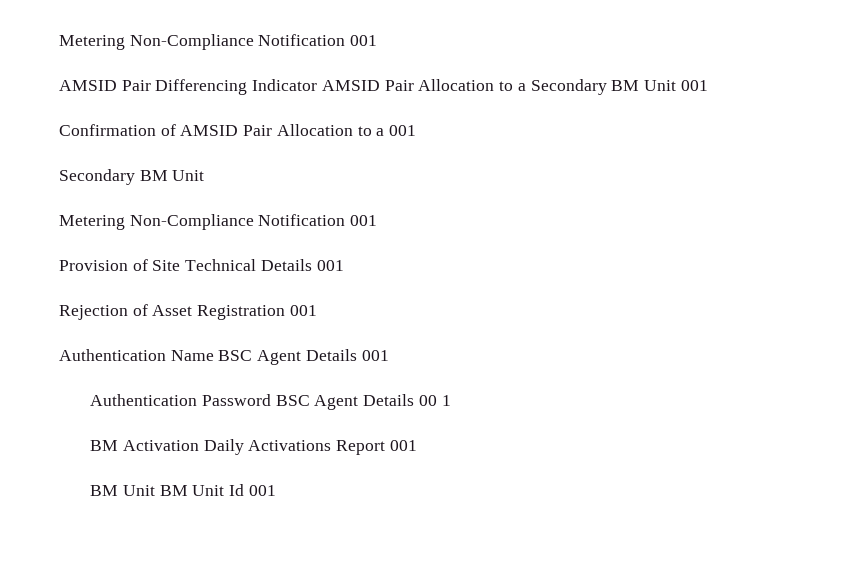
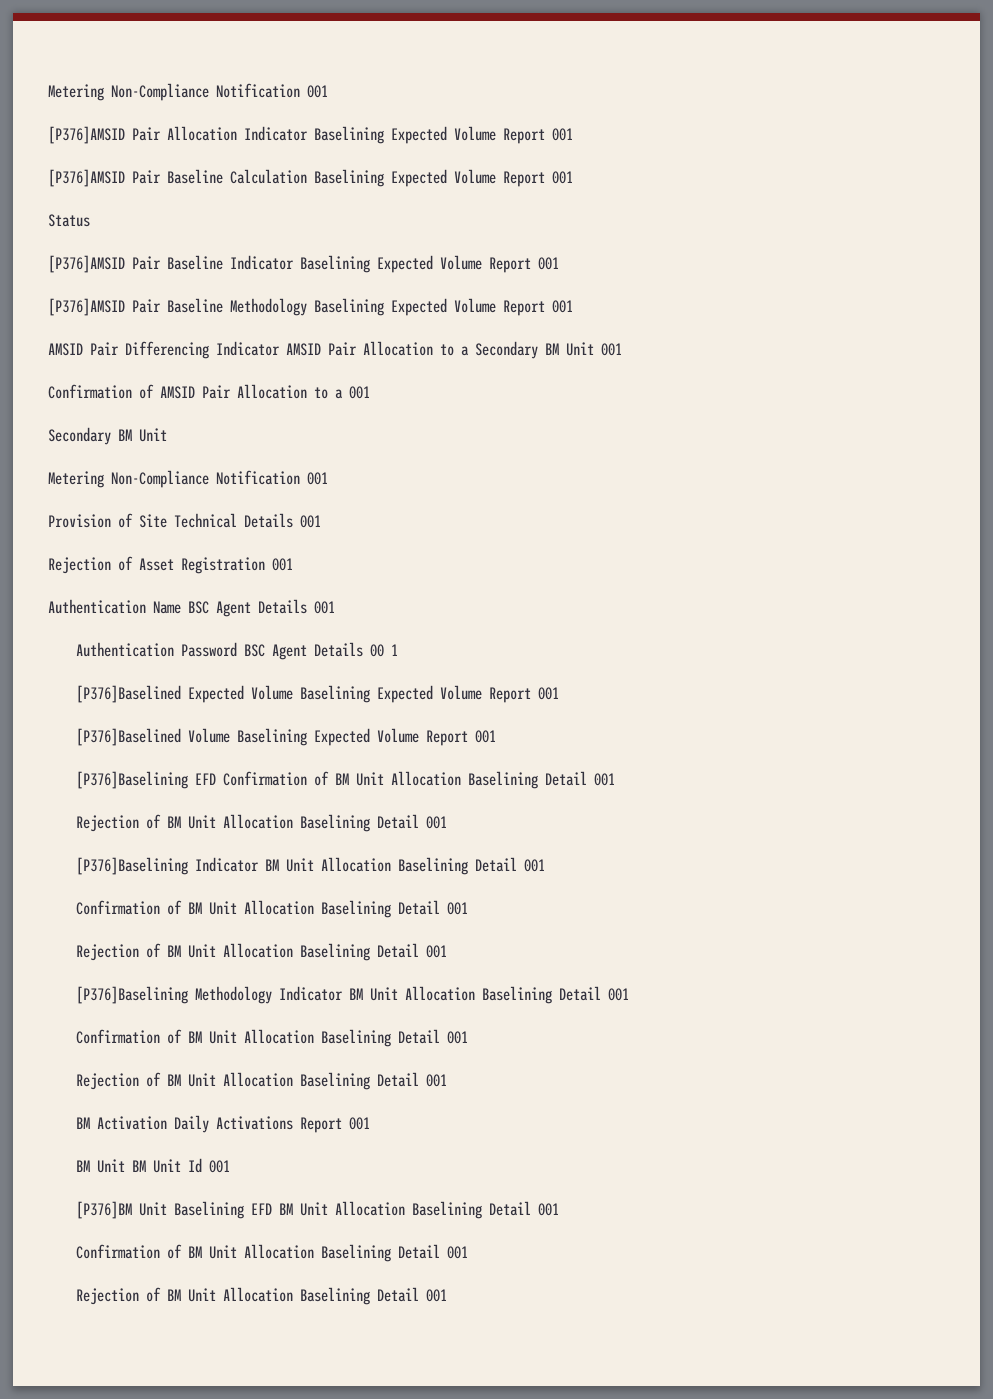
[59,34,378,50] Metering Non-Compliance Notification 001 -> [48,83,328,101] [48,126,573,144] [48,169,573,187] [48,214,90,227] [48,255,559,273] [48,298,573,316] Metering Non-Compliance Notification 001 // [P376]AMSID Pair Allocation Indicator Baselining Expected Volume Report 001 // [P376]AMSID Pair Baseline Calculation Baselining Expected Volume Report 001 // Status // [P376]AMSID Pair Baseline Indicator Baselining Expected Volume Report 001 // [P376]AMSID Pair Baseline Methodology Baselining Expected Volume Report 001
(451, 400) none -> [75,685,559,703] [75,728,496,746] [75,771,615,789] [75,814,447,832] [75,857,545,875] [75,900,468,918] [75,943,447,961] [75,986,629,1004] [75,1029,468,1047] [75,1072,447,1090] // [P376]Baselined Expected Volume Baselining Expected Volume Report 001 // [P376]Baselined Volume Baselining Expected Volume Report 001 // [P376]Baselining EFD Confirmation of BM Unit Allocation Baselining Detail 001 // Rejection of BM Unit Allocation Baselining Detail 001 // [P376]Baselining Indicator BM Unit Allocation Baselining Detail 001 // Confirmation of BM Unit Allocation Baselining Detail 001 // Rejection of BM Unit Allocation Baselining Detail 001 // [P376]Baselining Methodology Indicator BM Unit Allocation Baselining Detail 001 // Confirmation of BM Unit Allocation Baselining Detail 001 // Rejection of BM Unit Allocation Baselining Detail 001
(276, 490) none -> [75,1201,559,1219] [75,1244,468,1262] [75,1287,447,1305] // [P376]BM Unit Baselining EFD BM Unit Allocation Baselining Detail 001 // Confirmation of BM Unit Allocation Baselining Detail 001 // Rejection of BM Unit Allocation Baselining Detail 001

